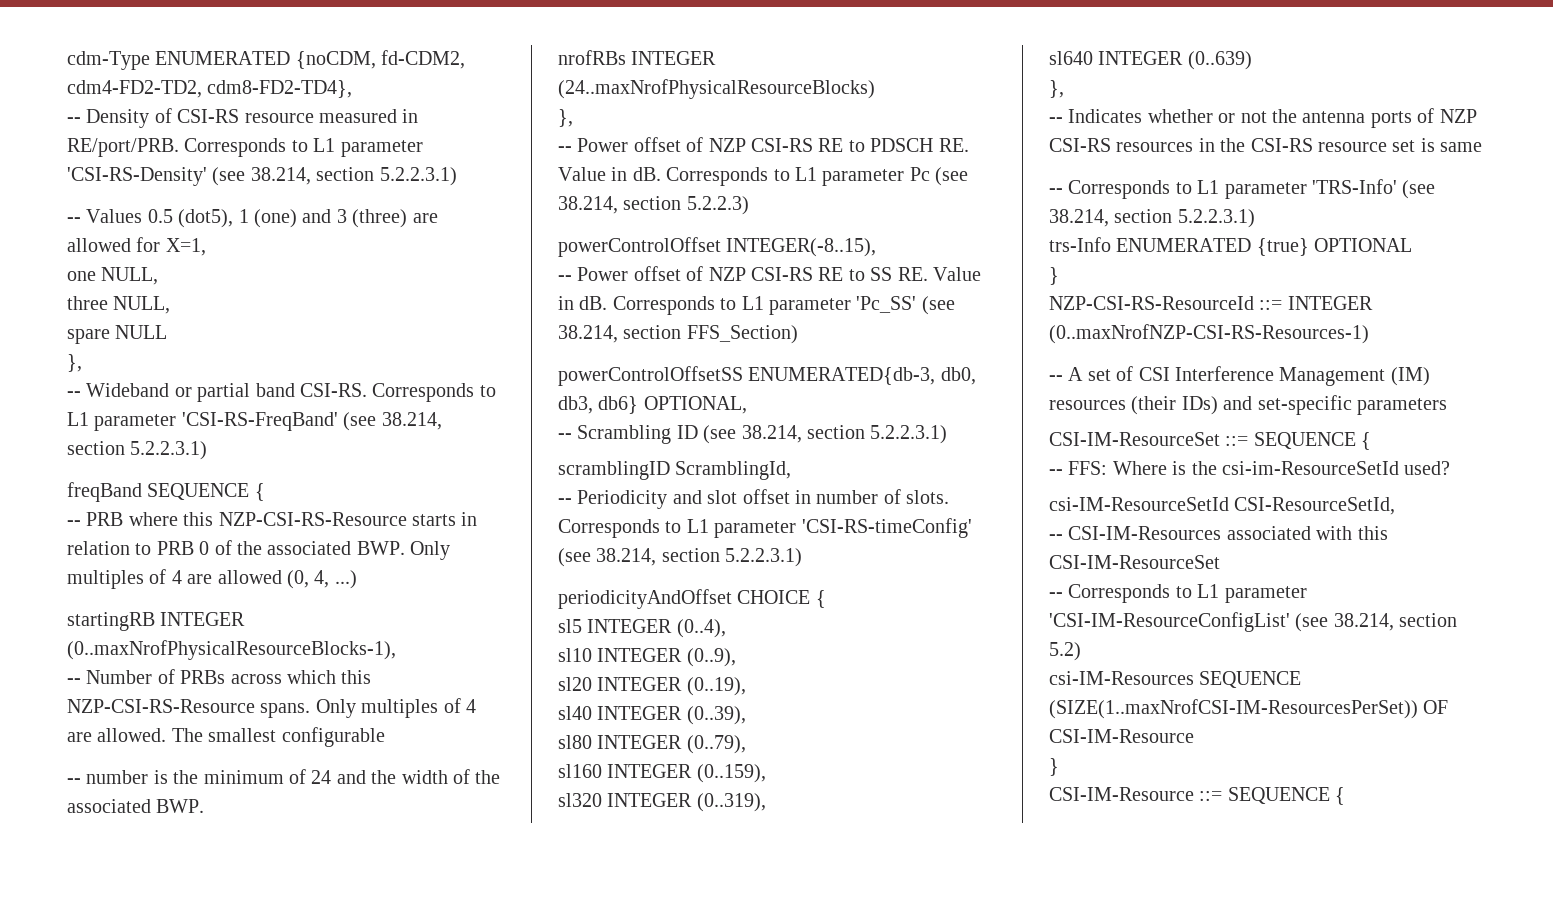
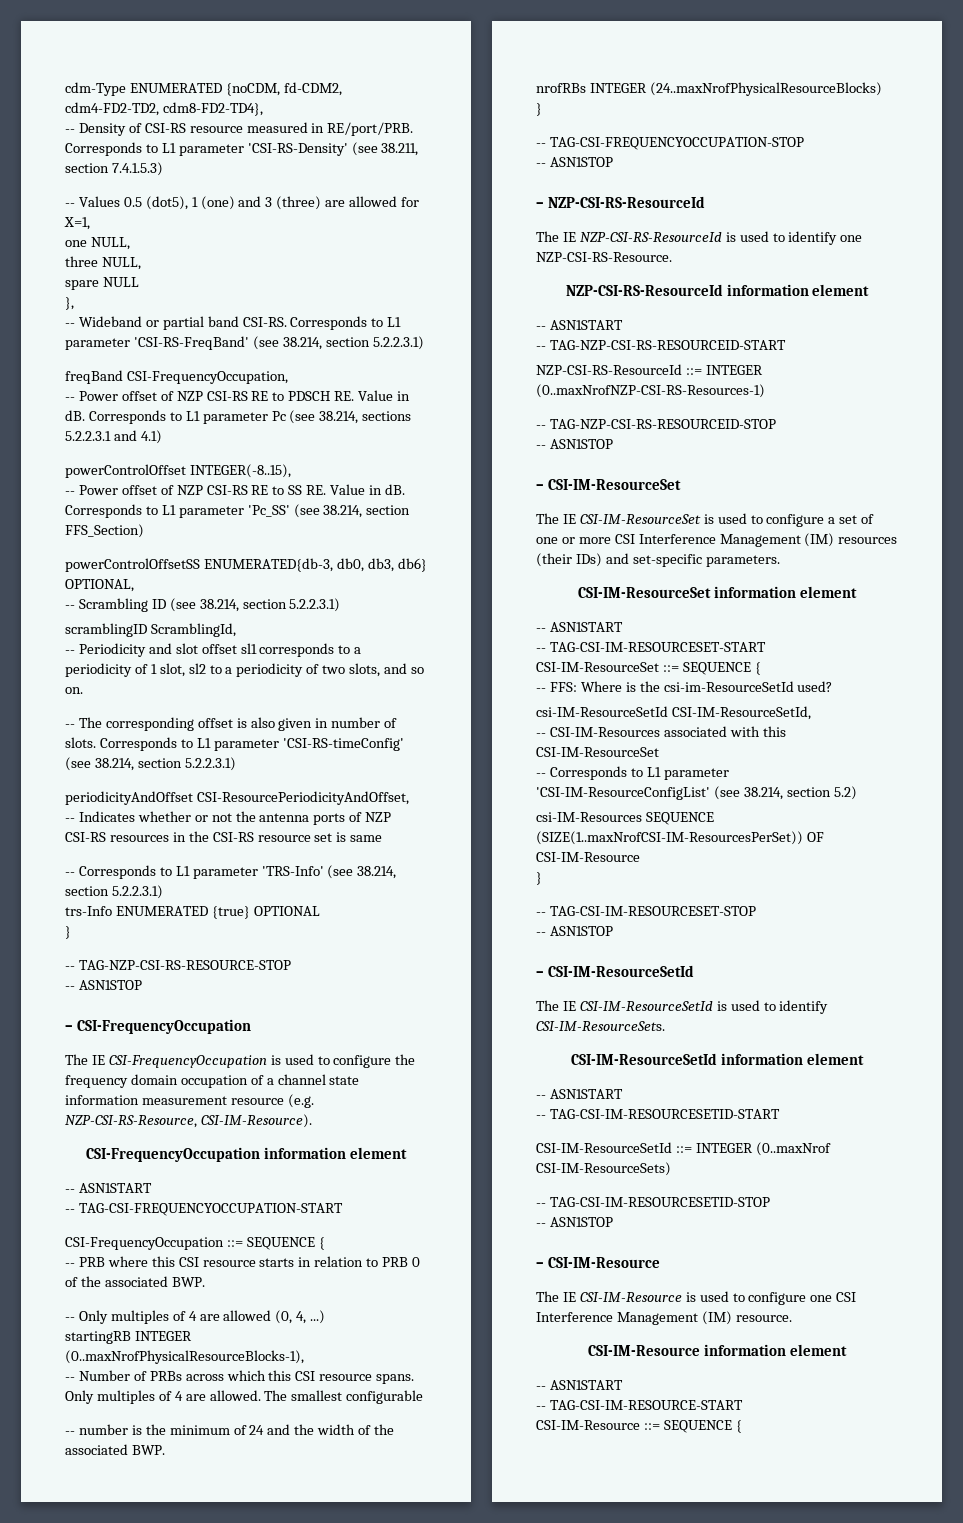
[250,167,457,186] 38.214, section 5.2.2.3.1) -> [381,143,419,156] [65,162,163,176] 38.211, section 7.4.1.5.3)
[147,483,265,501] [67,512,478,526] [67,540,451,560] [67,569,357,589] [67,612,246,631] [67,640,396,660] [67,669,372,684] [67,698,476,718] [67,727,385,747] [67,769,501,784] [67,799,205,813] [558,50,717,65] [558,79,875,99] [558,109,573,127] SEQUENCE { // -- PRB where this NZP-CSI-RS-Resource starts in relation to PRB 0 of the associated BWP. Only multiples of 4 are allowed (0, 4, ...) // startingRB INTEGER (0..maxNrofPhysicalResourceBlocks-1), // -- Number of PRBs across which this NZP-CSI-RS-Resource spans. Only multiples of 4 are allowed. The smallest configurable // -- number is the minimum of 24 and the width of the associated BWP. // nrofRBs INTEGER (24..maxNrofPhysicalResourceBlocks) // }, -> [126,371,288,384] CSI-FrequencyOccupation,
[623,196,749,215] section 5.2.2.3) -> [362,411,412,421] [65,430,162,444] sections 5.2.2.3.1 and 4.1)
(790, 496) none -> [240,643,362,657] [65,663,424,677] [65,687,83,694] [65,717,313,731] sl1 corresponds to a periodicity of 1 slot, sl2 to a periodicity of two slots, and so on. // -- The corresponding offset is also given
[737,590,826,608] [558,619,726,638] [558,648,736,667] [558,677,746,696] [558,706,746,725] [558,735,746,754] [558,764,766,783] [558,793,766,812] [1049,51,1252,70] [1049,80,1064,98] CHOICE { // sl5 INTEGER (0..4), // sl10 INTEGER (0..9), // sl20 INTEGER (0..19), // sl40 INTEGER (0..39), // sl80 INTEGER (0..79), // sl160 INTEGER (0..159), // sl320 INTEGER (0..319), // sl640 INTEGER (0..639) // }, -> [196,791,409,805] CSI-ResourcePeriodicityAndOffset,
(1059, 276) none -> [65,960,291,970] [65,980,142,990] [65,1019,251,1034] [65,1054,416,1068] [65,1074,360,1088] [65,1094,314,1108] [65,1114,312,1128] [86,1147,407,1162] [65,1183,152,1193] [65,1203,343,1216] [65,1237,325,1250] [65,1256,421,1267] [65,1276,205,1287] [65,1310,326,1324] [65,1331,192,1344] [65,1350,304,1364] [65,1370,415,1384] [65,1390,424,1404] [65,1424,395,1435] [65,1444,165,1455] [536,82,882,96] [536,103,542,116] [536,137,804,150] [536,157,613,167] [536,196,705,208] [536,231,863,245] [536,252,672,262] [565,284,870,296] [536,320,623,330] [536,340,786,350] // -- TAG-NZP-CSI-RS-RESOURCE-STOP // -- ASN1STOP // – CSI-FrequencyOccupation // The IE CSI-FrequencyOccupation is used to configure the frequency domain occupation of a channel state information measurement resource (e.g. NZP-CSI-RS-Resource, CSI-IM-Resource). // CSI-FrequencyOccupation information element // -- ASN1START // -- TAG-CSI-FREQUENCYOCCUPATION-START // CSI-FrequencyOccupation ::= SEQUENCE { // -- PRB where this CSI resource starts in relation to PRB 0 of the associated BWP. // -- Only multiples of 4 are allowed (0, 4, ...) // startingRB INTEGER (0..maxNrofPhysicalResourceBlocks-1), // -- Number of PRBs across which this CSI resource spans. Only multiples of 4 are allowed. The smallest configurable // -- number is the minimum of 24 and the width of the associated BWP. // nrofRBs INTEGER (24..maxNrofPhysicalResourceBlocks) // } // -- TAG-CSI-FREQUENCYOCCUPATION-STOP // -- ASN1STOP // – NZP-CSI-RS-ResourceId // The IE NZP-CSI-RS-ResourceId is used to identify one NZP-CSI-RS-Resource. // NZP-CSI-RS-ResourceId information element // -- ASN1START // -- TAG-NZP-CSI-RS-RESOURCEID-START
[1068,366,1134,381] A set of -> [549,419,776,429] [536,439,613,449] [536,479,681,490] [536,513,875,527] [536,537,611,544] TAG-NZP-CSI-RS-RESOURCEID-STOP // -- ASN1STOP // – CSI-IM-ResourceSet // The IE CSI-IM-ResourceSet is used to configure a set of one or more
[1357,398,1447,415] parameters -> [705,555,780,567] [578,586,857,598] [536,622,623,632] [536,642,766,652] parameters. // CSI-IM-ResourceSet information element // -- ASN1START // -- TAG-CSI-IM-RESOURCESET-START
[1234,497,1396,515] CSI-ResourceSetId, -> [671,706,811,720] CSI-IM-ResourceSetId,
(1059, 767) none -> [536,906,756,916] [536,926,613,936] [536,965,694,977] [536,1000,829,1014] [536,1021,665,1031] [571,1053,864,1065] [536,1089,623,1099] [536,1109,780,1119] [536,1142,831,1156] [536,1162,671,1176] [536,1197,770,1207] [536,1217,613,1227] [536,1257,660,1268] [536,1291,857,1305] [536,1311,792,1325] [588,1344,847,1356] [536,1380,623,1390] [536,1400,743,1410] // -- TAG-CSI-IM-RESOURCESET-STOP // -- ASN1STOP // – CSI-IM-ResourceSetId // The IE CSI-IM-ResourceSetId is used to identify CSI-IM-ResourceSets. // CSI-IM-ResourceSetId information element // -- ASN1START // -- TAG-CSI-IM-RESOURCESETID-START // CSI-IM-ResourceSetId ::= INTEGER (0..maxNrof CSI-IM-ResourceSets) // -- TAG-CSI-IM-RESOURCESETID-STOP // -- ASN1STOP // – CSI-IM-Resource // The IE CSI-IM-Resource is used to configure one CSI Interference Management (IM) resource. // CSI-IM-Resource information element // -- ASN1START // -- TAG-CSI-IM-RESOURCE-START

